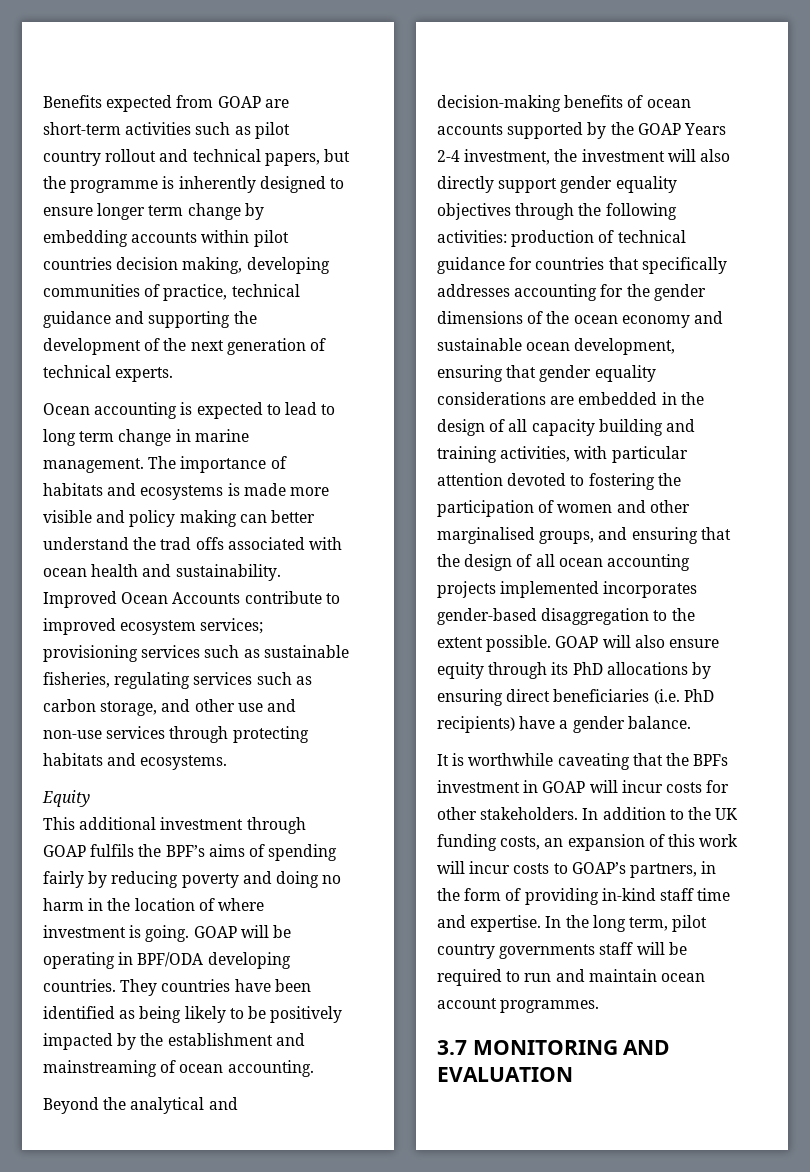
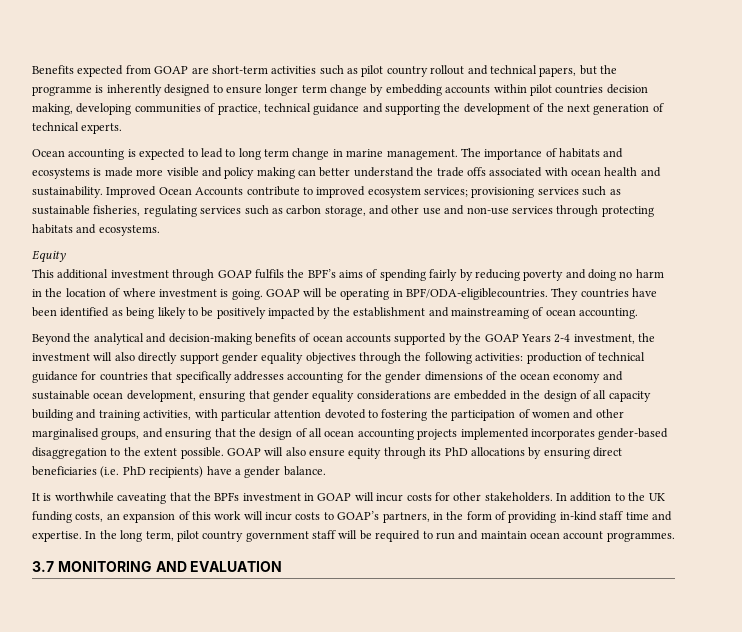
[160,537,192,550] trad -> [436,167,464,177] trade
[137,952,291,969] [43,979,116,992] BPF/ODA developing countries. -> [405,288,548,300] BPF/ODA-eligiblecountries.
[499,944,596,959] governments -> [245,531,309,542] government

